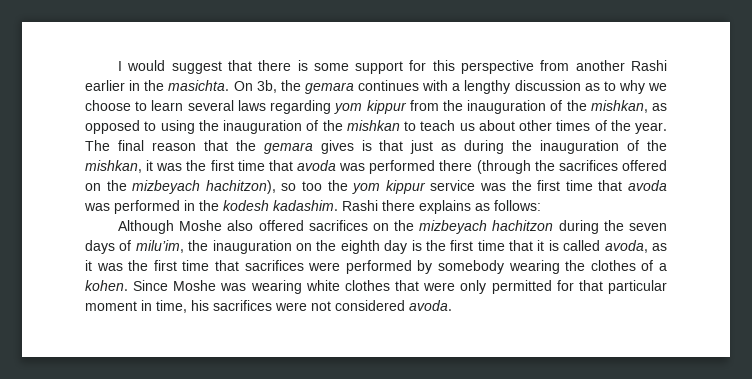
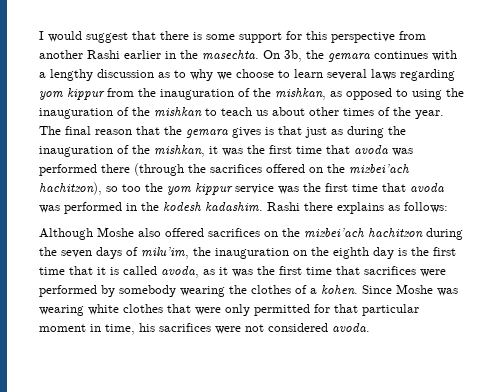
[168,80,230,91] masichta. -> [202,50,259,60] masechta.
[132,180,201,194] mizbeyach -> [349,164,409,174] mizbei’ach
[419,220,488,234] mizbeyach -> [304,228,364,238] mizbei’ach

